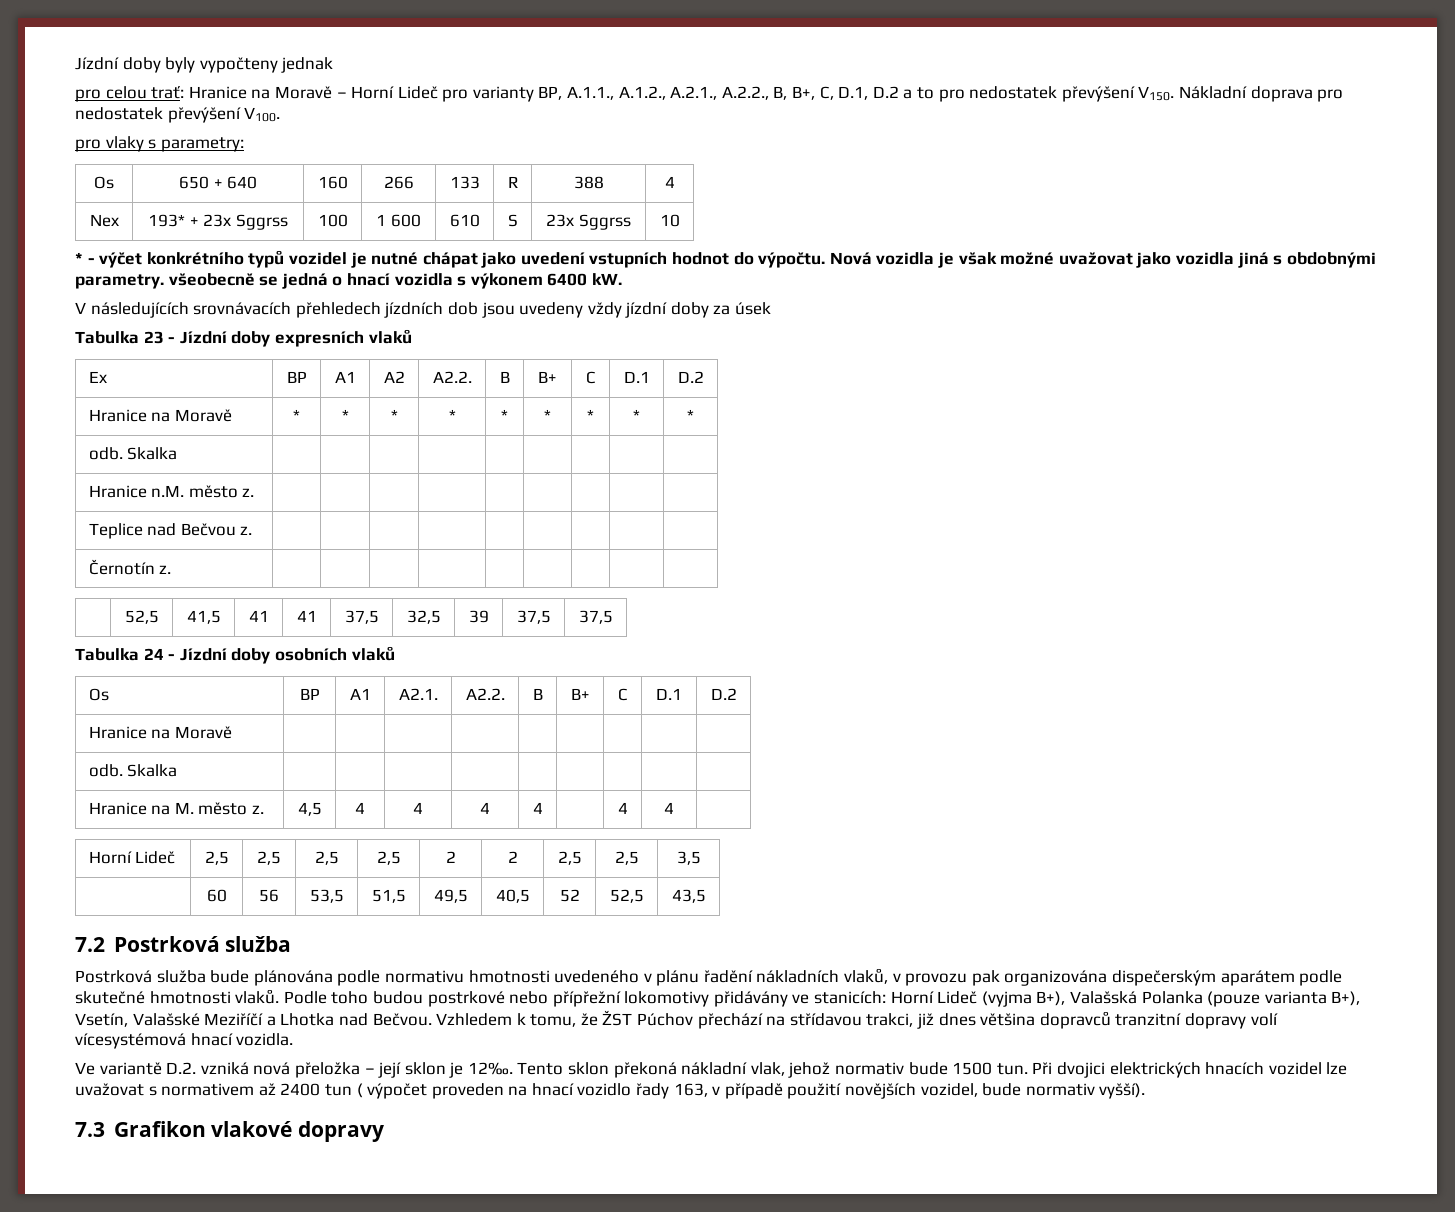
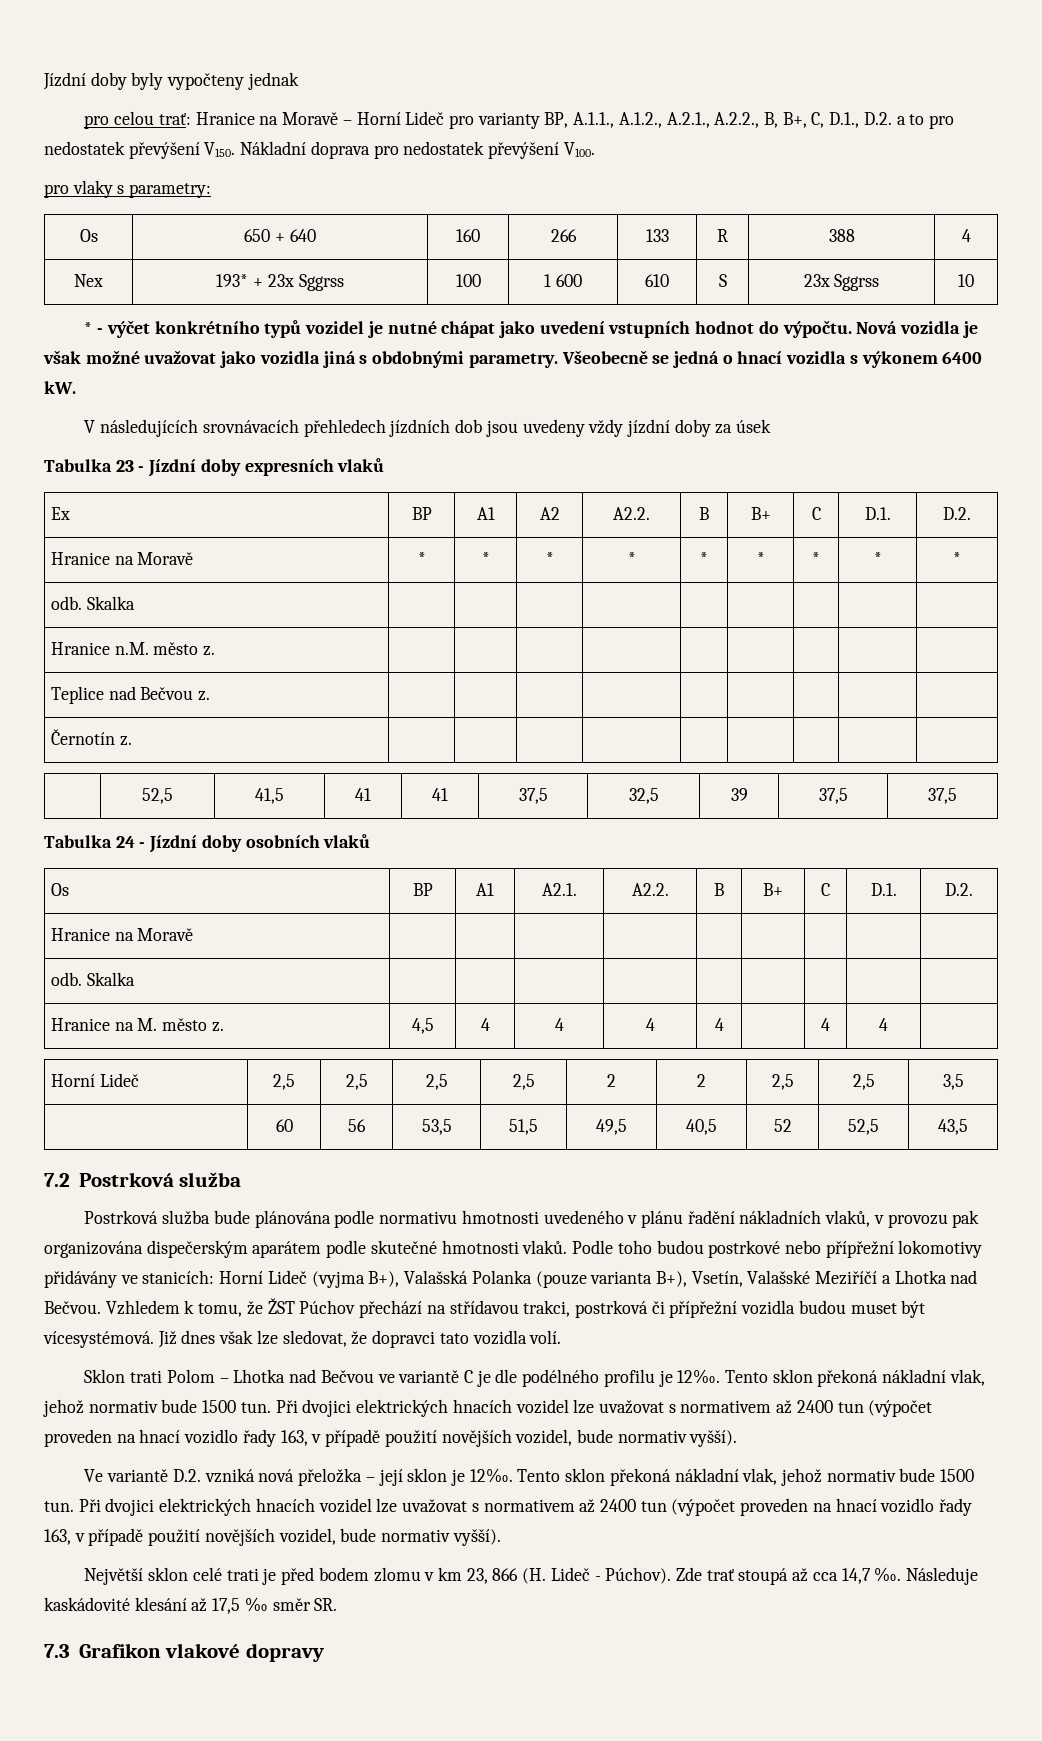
[838,86,899,100] D.1, D.2 -> [829,112,892,128] D.1., D.2.
[168,273,255,286] všeobecně -> [561,350,648,364] Všeobecně
[623,371,650,383] [677,371,704,383] D.1 | D.2 -> [864,507,891,520] [943,507,971,520] D.1. | D.2.
[656,688,682,700] [710,688,737,700] D.1 | D.2 -> [870,883,897,896] [945,883,973,896] D.1. | D.2.
[917,1011,1278,1029] [75,1033,294,1049] již dnes většina dopravců tranzitní dopravy volí vícesystémová hnací vozidla. -> [574,1300,926,1318] [43,1330,562,1348] [84,1369,985,1387] [43,1399,933,1417] [44,1429,738,1447] postrková či přípřežní vozidla budou muset být vícesystémová. Již dnes však lze sledovat, že dopravci tato vozidla volí. // Sklon trati Polom – Lhotka nad Bečvou ve variantě C je dle podélného profilu je 12‰. Tento sklon překoná nákladní vlak, jehož normativ bude 1500 tun. Při dvojici elektrických hnacích vozidel lze uvažovat s normativem až 2400 tun (výpočet proveden na hnací vozidlo řady 163, v případě použití novějších vozidel, bude normativ vyšší).
[356,1083,428,1099] ( výpočet -> [671,1499,736,1516] (výpočet
(1146, 1091) none -> [84,1567,979,1585] [44,1597,338,1614] // Největší sklon celé trati je před bodem zlomu v km 23, 866 (H. Lideč - Púchov). Zde trať stoupá až cca 14,7 ‰. Následuje kaskádovité klesání až 17,5 ‰ směr SR.

